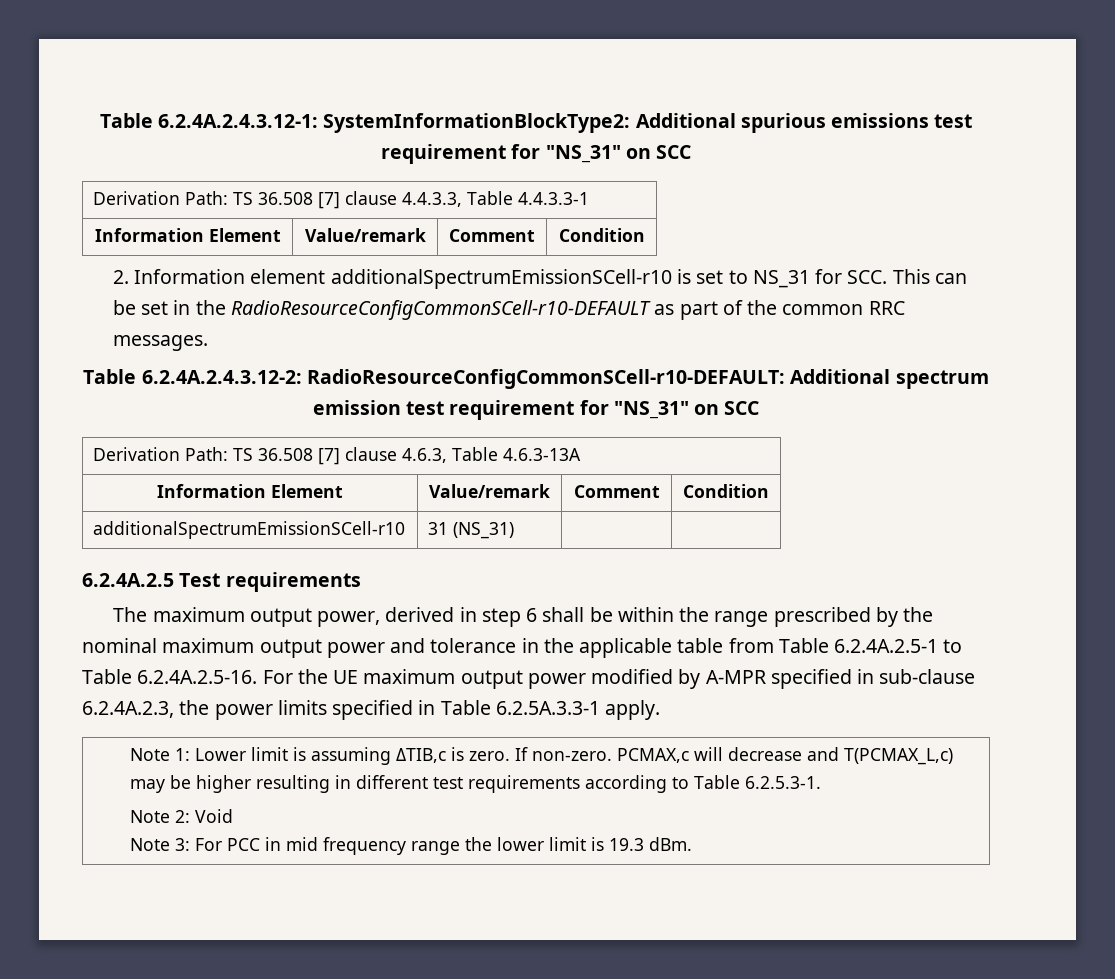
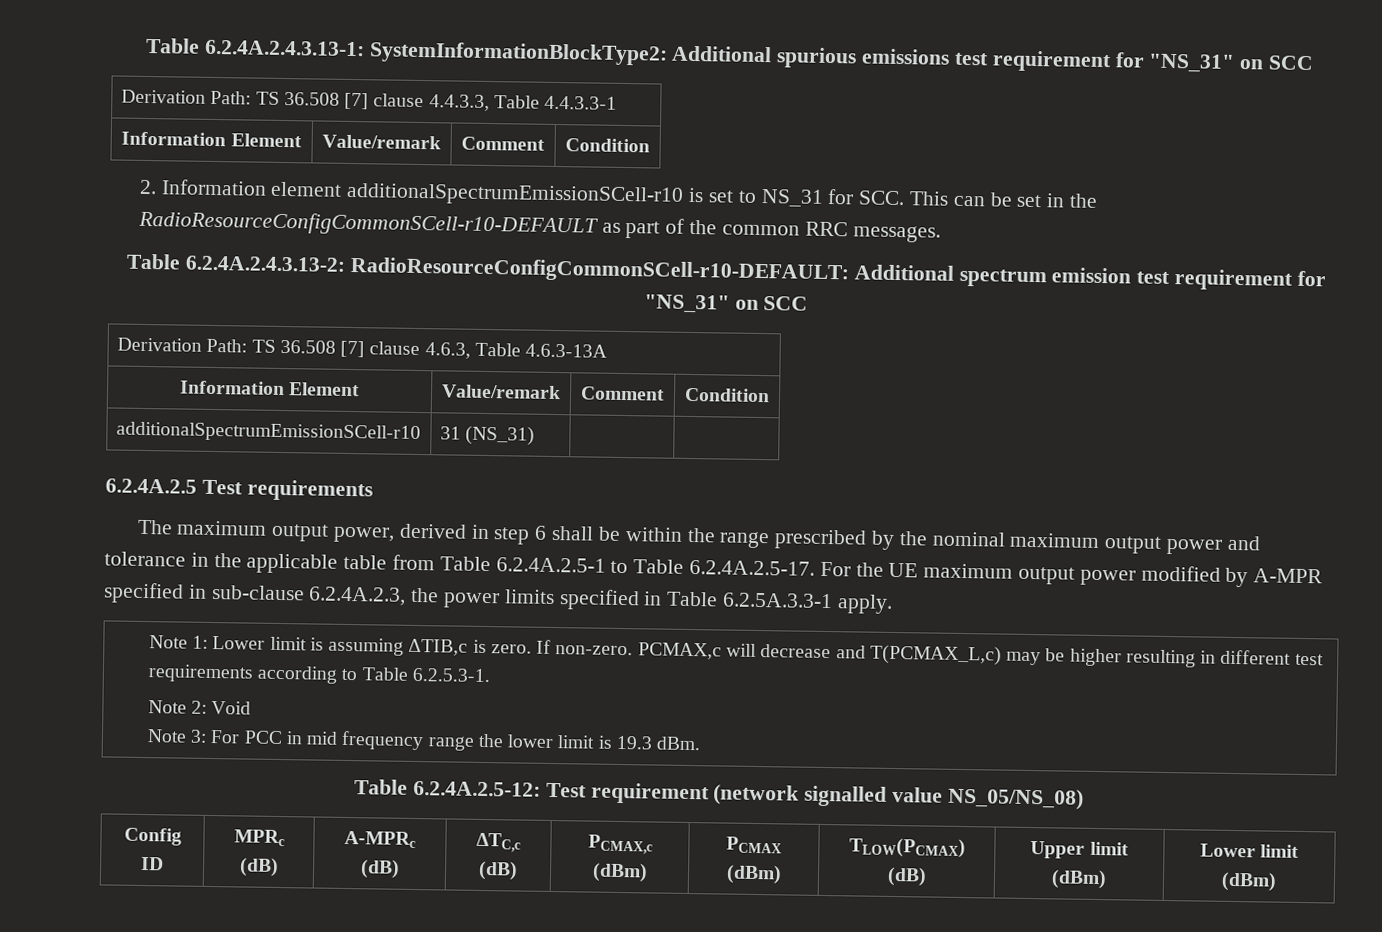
[99,113,318,128] Table 6.2.4A.2.4.3.12-1: -> [145,37,365,57] Table 6.2.4A.2.4.3.13-1:
[141,370,302,384] 6.2.4A.2.4.3.12-2: -> [185,255,347,272] 6.2.4A.2.4.3.13-2:
[137,670,258,684] 6.2.4A.2.5-16. -> [689,559,816,576] 6.2.4A.2.5-17.
(693, 844) none -> [354,779,1084,810] [123,827,182,846] [141,856,164,871] [233,829,285,847] [238,857,279,877] [344,830,416,849] [359,859,400,879] [476,832,521,853] [478,860,518,881] [587,834,653,855] [591,862,648,883] [726,836,782,854] [725,864,782,885] [848,837,966,859] [886,866,927,887] [1030,841,1129,859] [1051,869,1107,890] [1199,843,1300,858] [1221,871,1277,892] // Table 6.2.4A.2.5-12: Test requirement (network signalled value NS_05/NS_08) // Config ID | MPRc (dB) | A-MPRc (dB) | ΔTC,c (dB) | PCMAX,c (dBm) | PCMAX (dBm) | TLOW(PCMAX) (dB) | Upper limit (dBm) | Lower limit (dBm)

